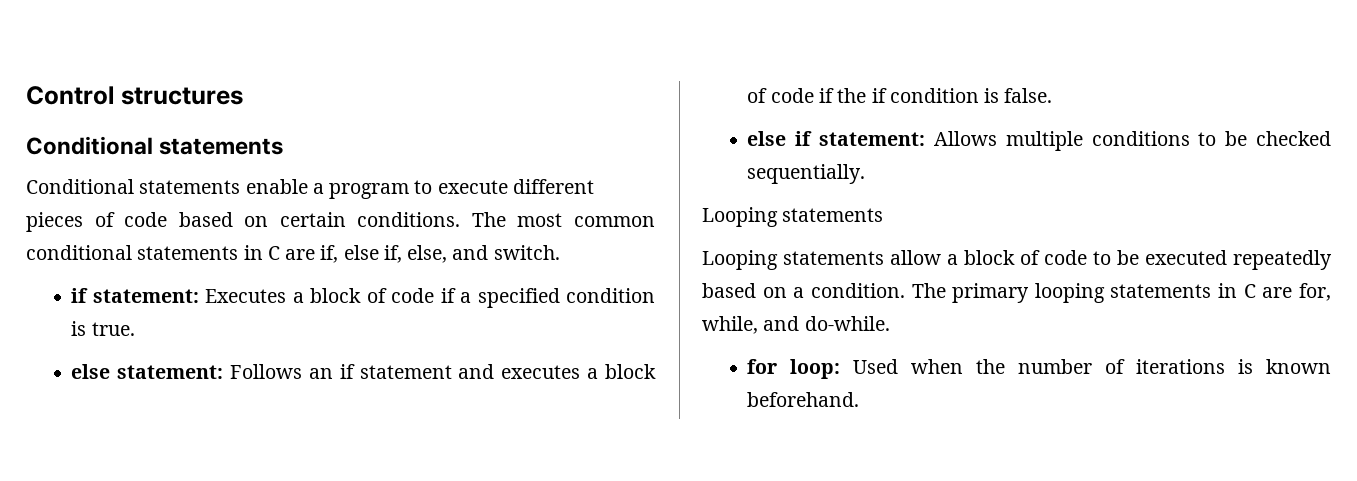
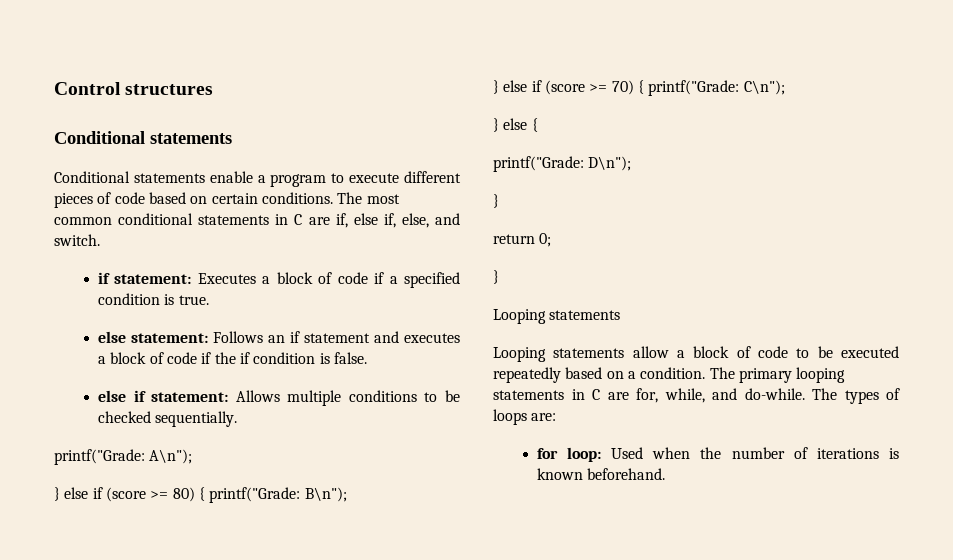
(866, 174) none -> [54,449,193,465] [54,487,347,503] [493,80,785,96] [493,118,538,132] [493,156,632,172] [493,194,499,208] [493,233,552,247] [493,270,499,284] // printf("Grade: A\n"); // } else if (score >= 80) { printf("Grade: B\n"); // } else if (score >= 70) { printf("Grade: C\n"); // } else { // printf("Grade: D\n"); // } // return 0; // }
(890, 323) none -> [812,388,900,404] [493,409,557,425] The types of loops are:

